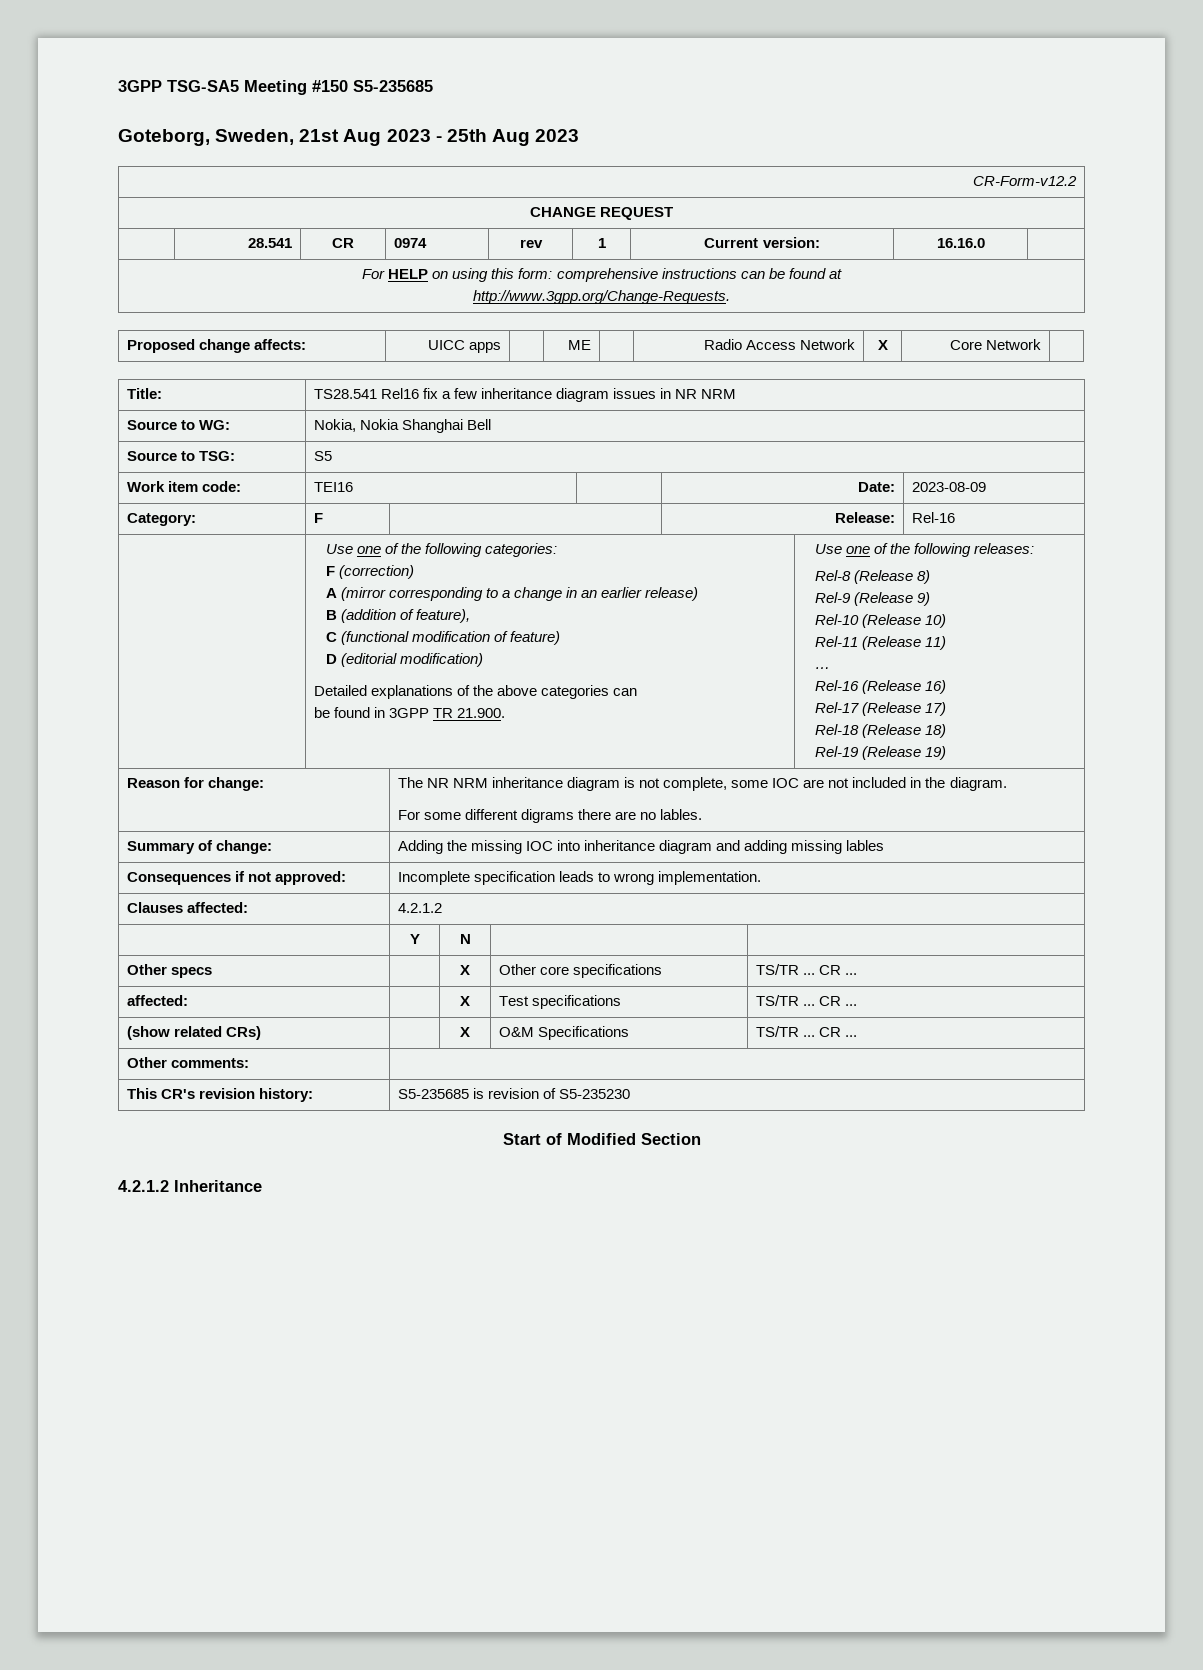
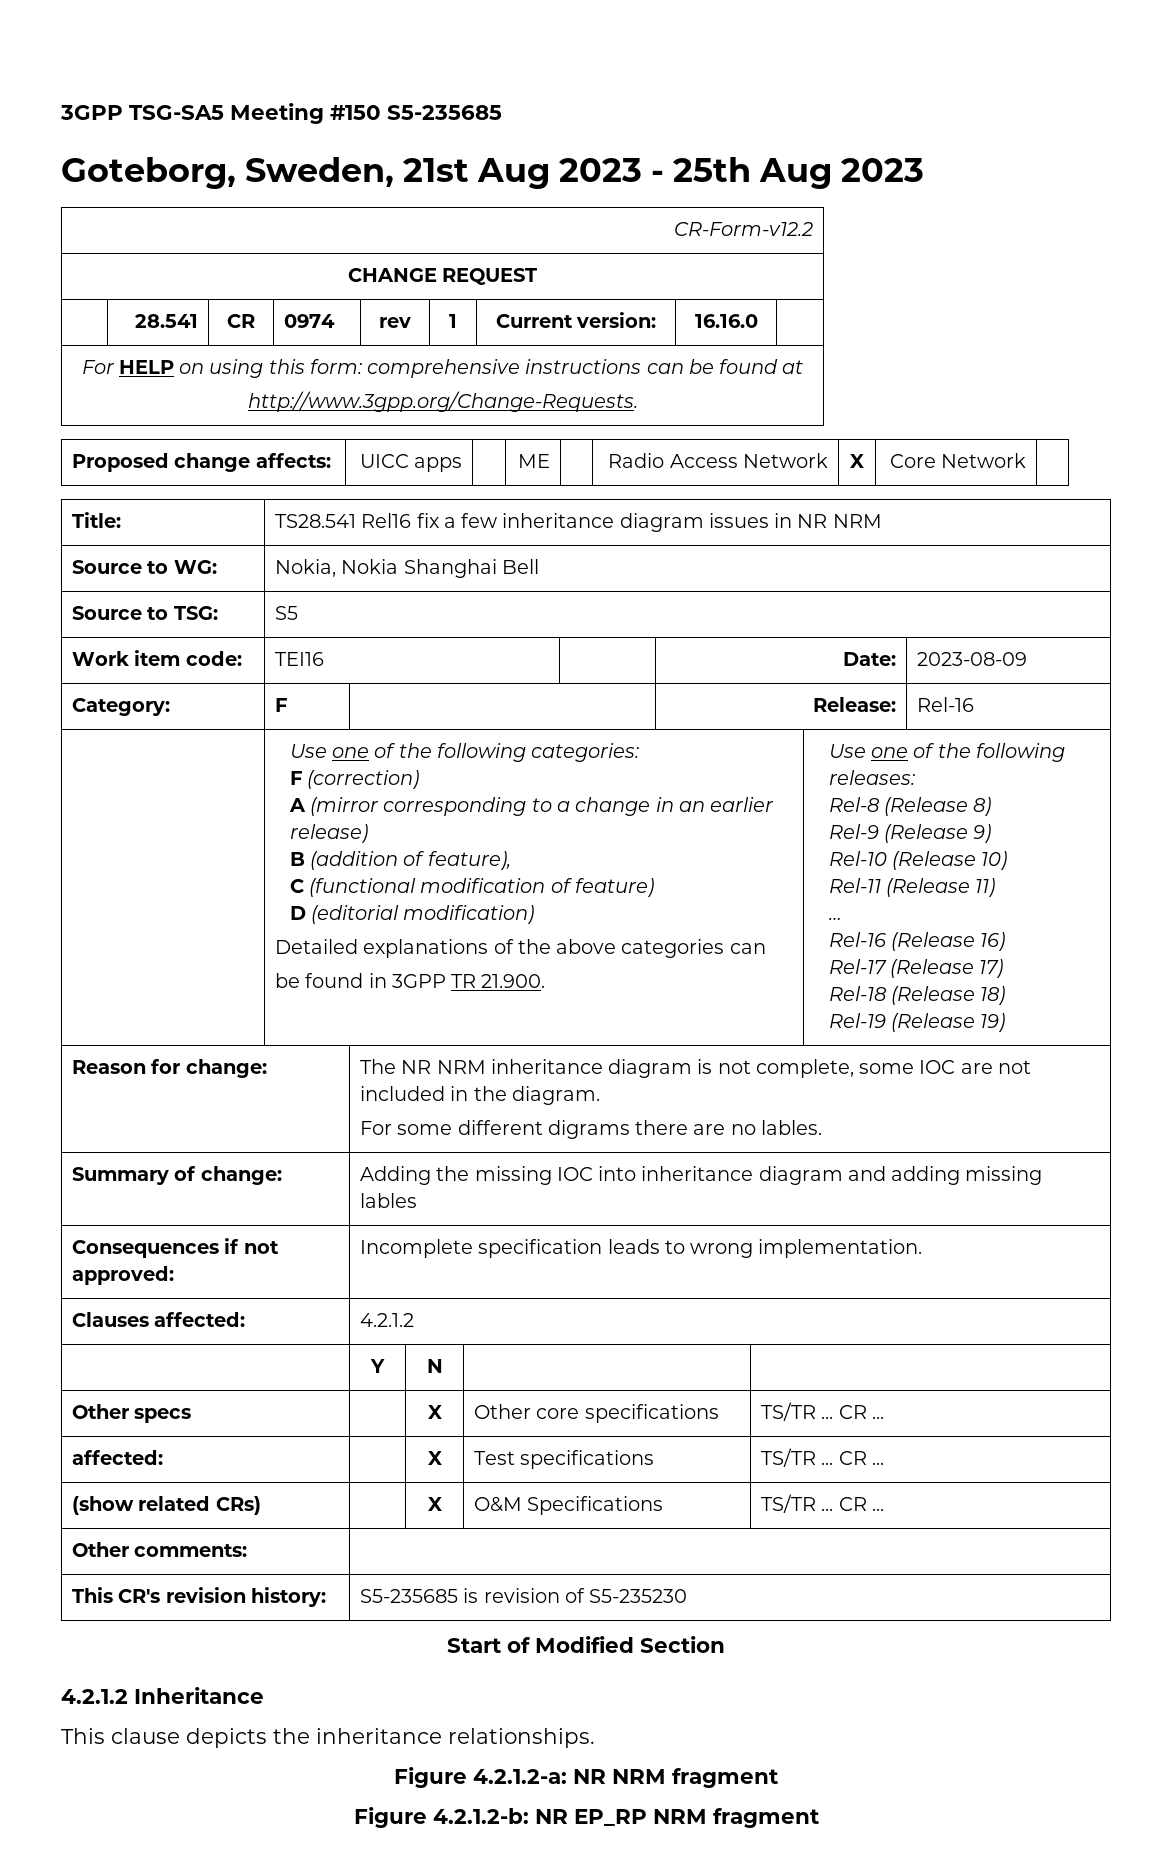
(262, 1186) none -> [61,1728,595,1748] [394,1767,778,1788] [353,1807,819,1828] // This clause depicts the inheritance relationships. // Figure 4.2.1.2-a: NR NRM fragment // Figure 4.2.1.2-b: NR EP_RP NRM fragment

